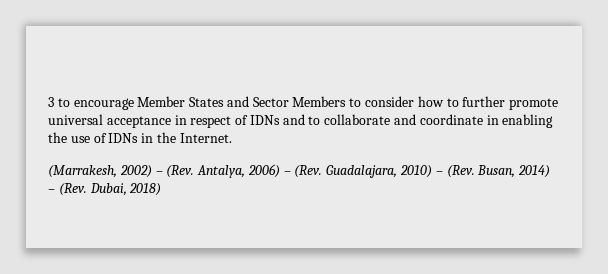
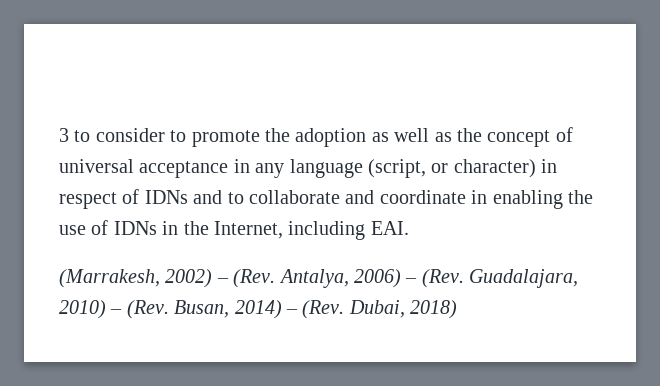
[73,96,559,110] [48,114,171,128] encourage Member States and Sector Members to consider how to further promote universal acceptance -> [95,127,573,147] [59,159,536,178] consider to promote the adoption as well as the concept of universal acceptance in any language (script, or character)
[179,133,232,143] Internet. -> [214,221,409,240] Internet, including EAI.

